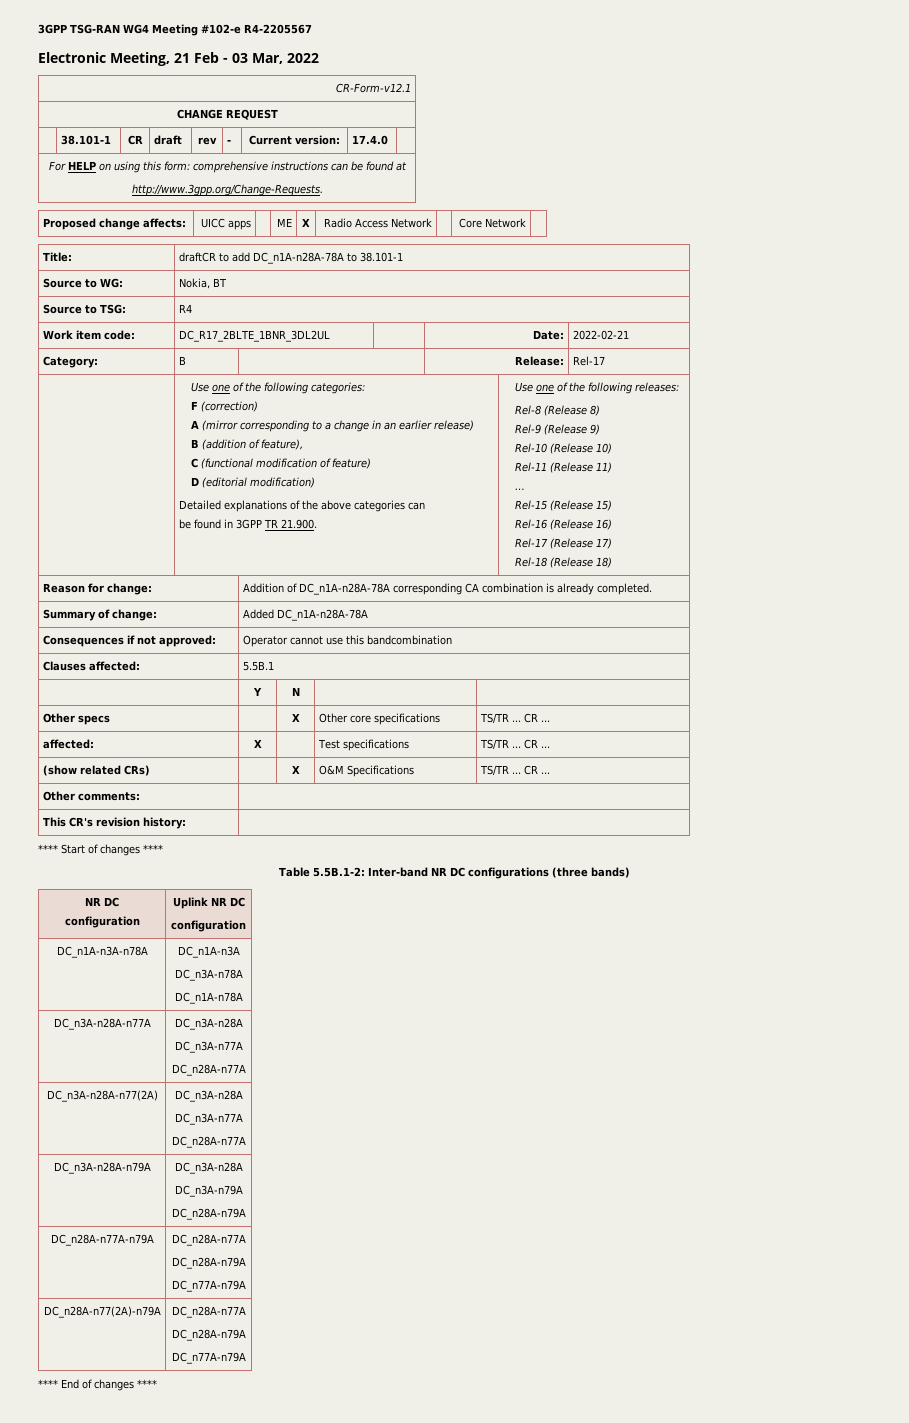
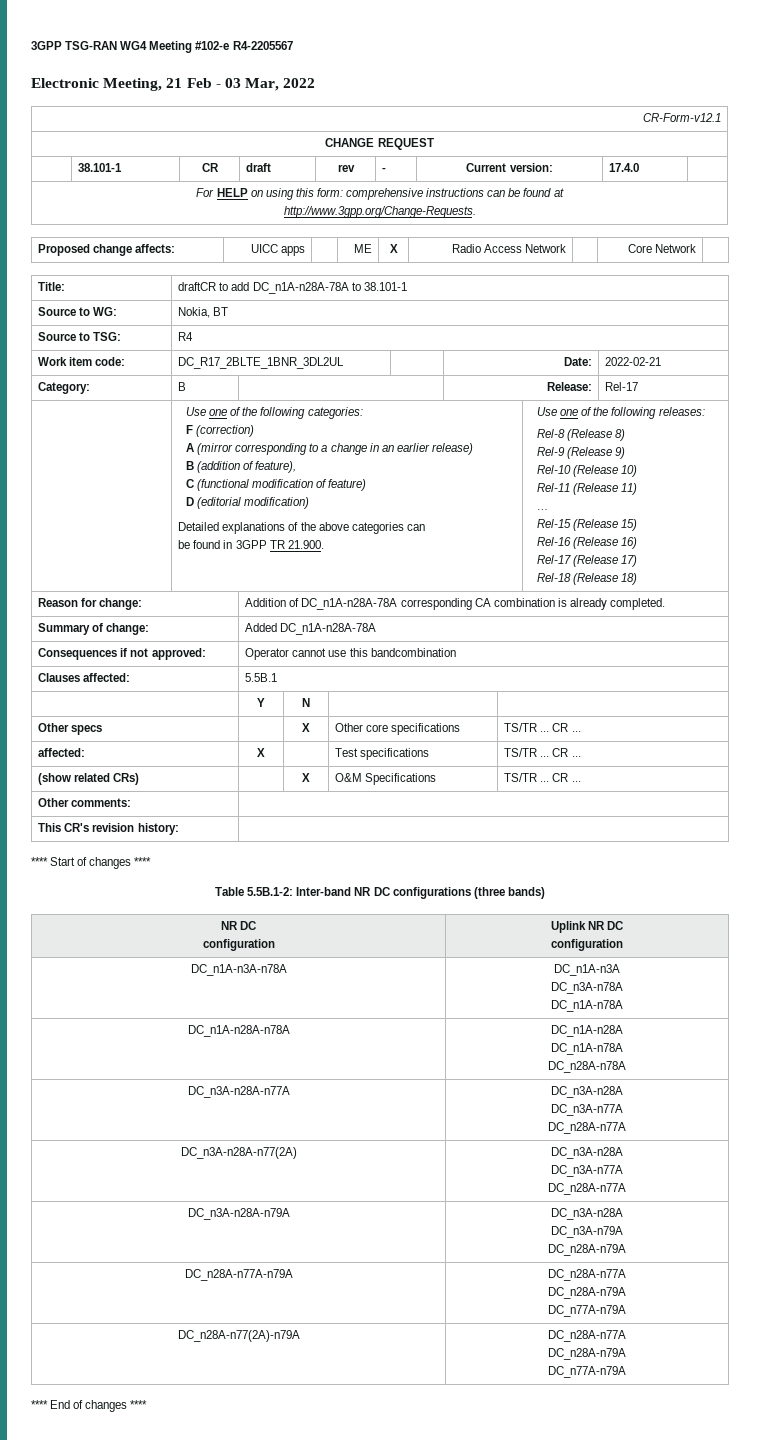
(243, 998) none -> [187,1025,290,1037] [551,1025,623,1037] [551,1043,623,1055] [548,1061,626,1073] // DC_n1A-n28A-n78A | DC_n1A-n28A // DC_n1A-n78A // DC_n28A-n78A

